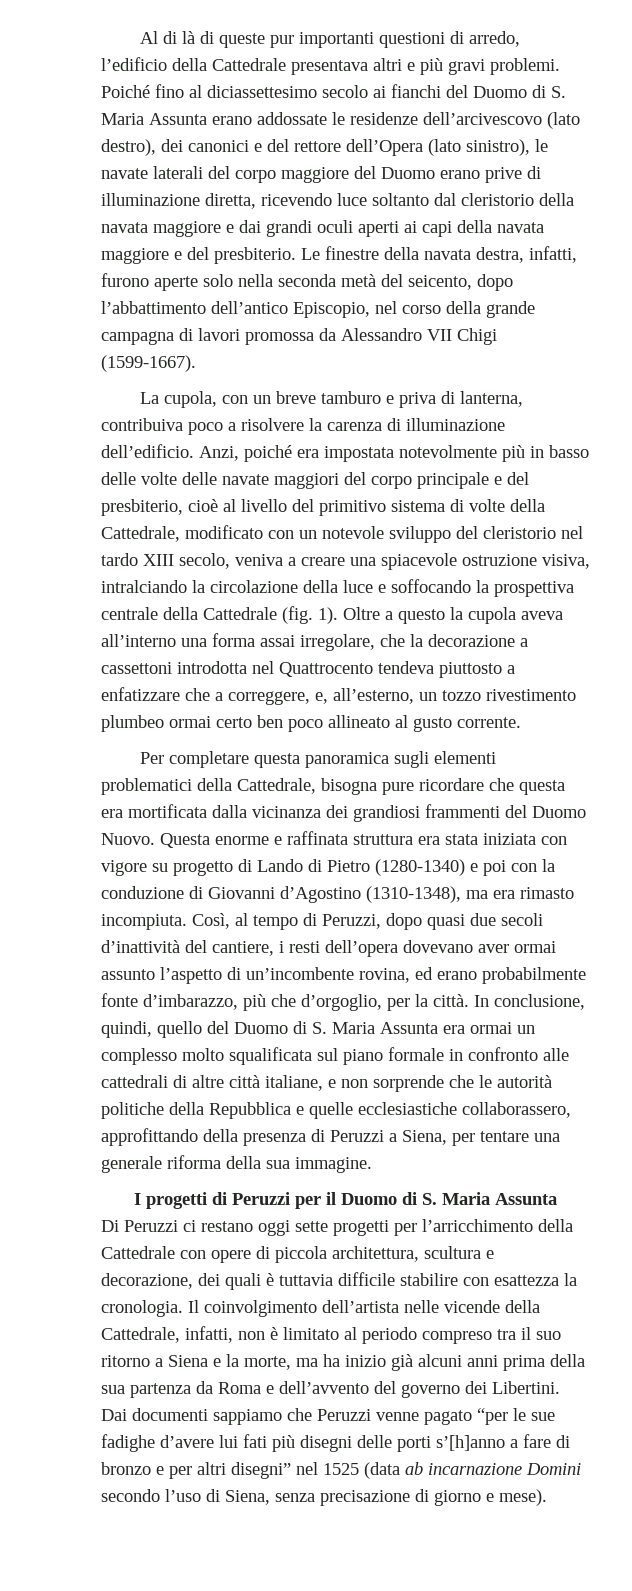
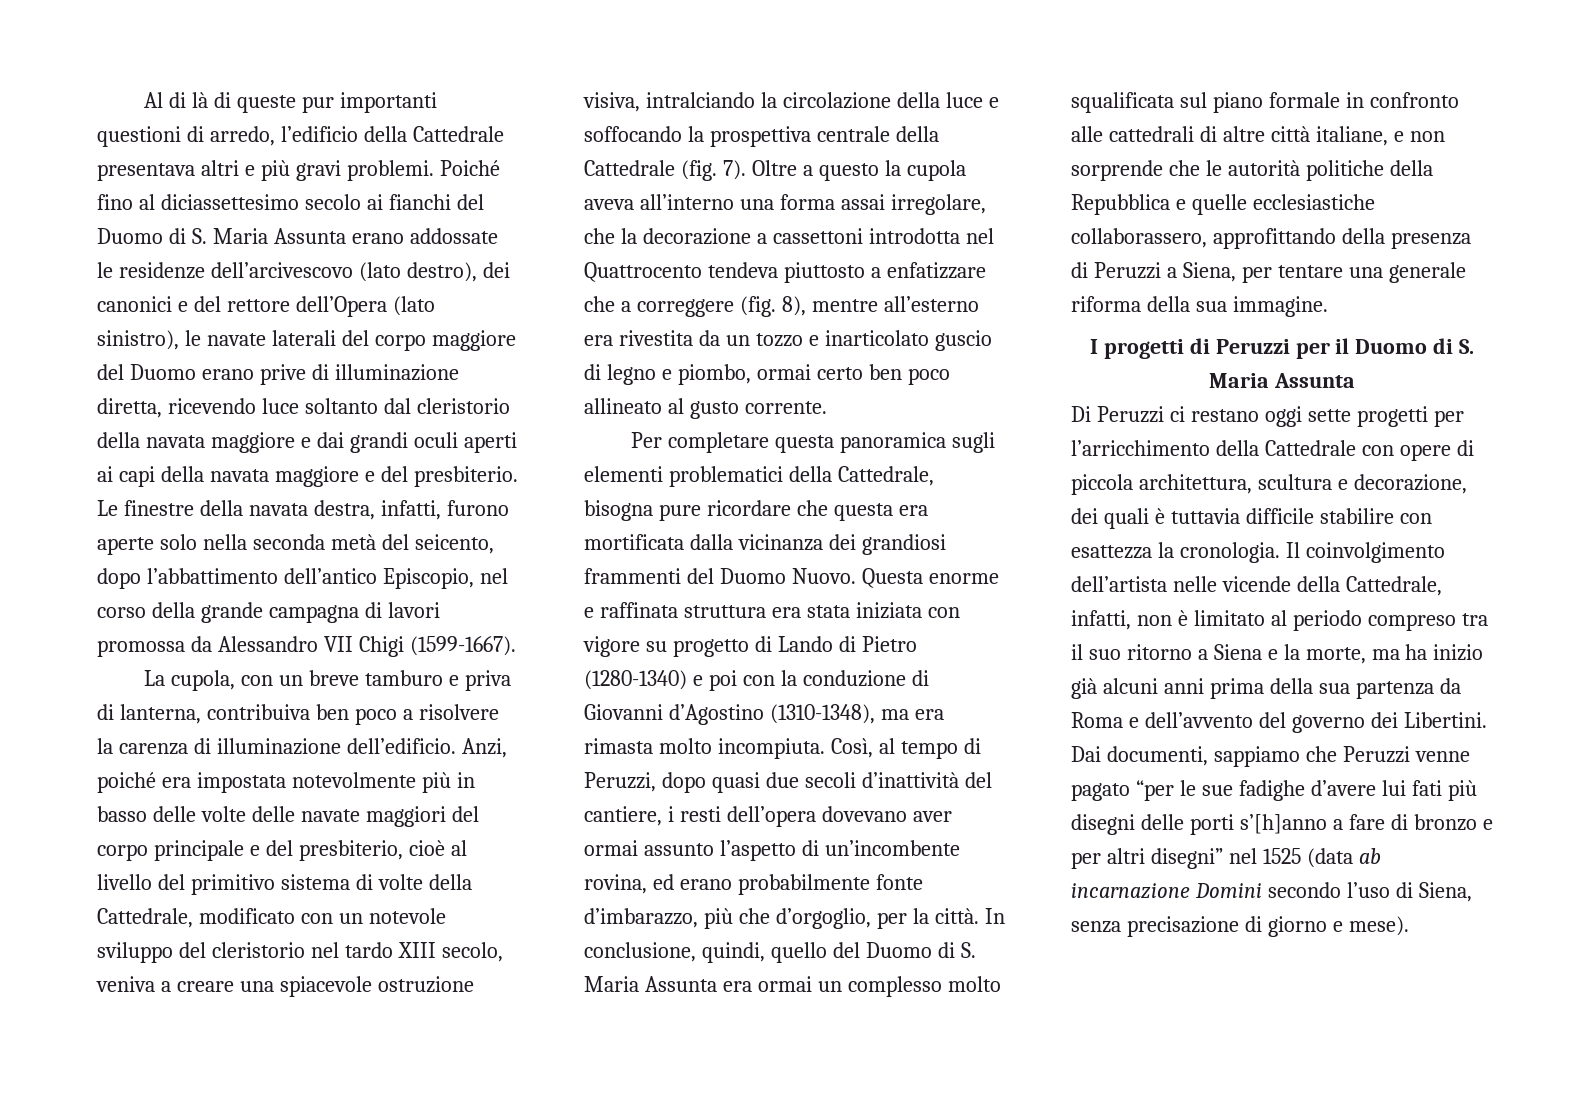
(183, 424) none -> [315,704,349,720] ben
[318,607,338,624] 1). -> [722,160,746,180] 7).
[228,688,576,705] [101,715,164,732] correggere, e, all’esterno, un tozzo rivestimento plumbeo -> [636,296,979,317] [584,330,992,351] [584,364,751,385] correggere (fig. 8), mentre all’esterno era rivestita da un tozzo e inarticolato guscio di legno e piombo,
[520,887,574,899] rimasto -> [584,738,712,754] rimasta molto
[132,1408,208,1421] documenti -> [1106,746,1208,766] documenti,

